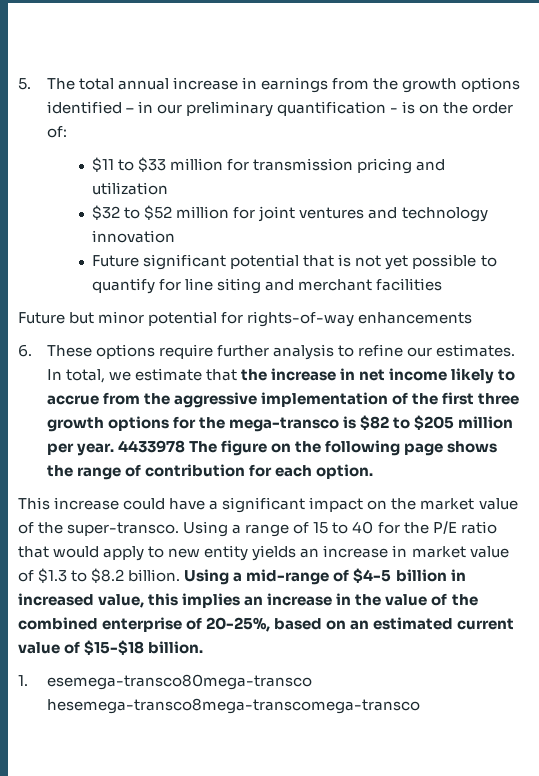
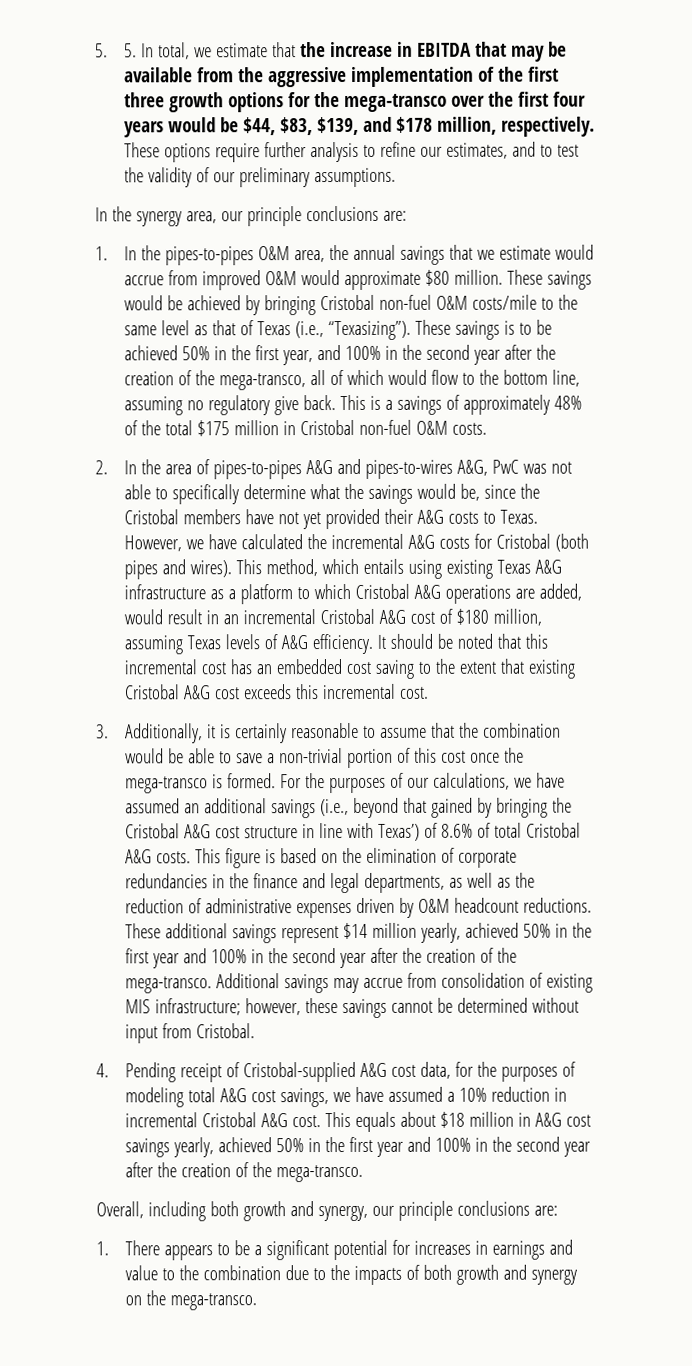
[18,77,521,93] [46,101,514,117] [46,126,67,138] [92,157,446,174] [92,182,169,195] [92,205,488,222] [92,230,176,243] [92,254,497,270] [92,278,443,294] [18,311,473,327] [18,344,516,360] 5. The total annual increase in earnings from the growth options identified – in our preliminary quantification - is on the order of: // $11 to $33 million for transmission pricing and utilization // $32 to $52 million for joint ventures and technology innovation // Future significant potential that is not yet possible to quantify for line siting and merchant facilities // Future but minor potential for rights-of-way enhancements // 6. These options require further analysis to refine our estimates. -> [95,43,138,58] 5. 5.
[359,368,516,384] [46,395,99,405] net income likely to accrue -> [417,41,568,62] [124,67,194,83] EBITDA that may be available
[343,415,514,430] [46,440,498,456] [46,464,374,480] [18,497,518,513] [18,521,497,537] [18,545,509,561] [18,568,466,585] [18,593,478,608] [18,617,515,632] [18,640,204,655] [18,674,312,690] [46,698,420,714] is $82 to $205 million per year. 4433978 The figure on the following page shows the range of contribution for each option. // This increase could have a significant impact on the market value of the super-transco. Using a range of 15 to 40 for the P/E ratio that would apply to new entity yields an increase in market value of $1.3 to $8.2 billion. Using a mid-range of $4-5 billion in increased value, this implies an increase in the value of the combined enterprise of 20-25%, based on an estimated current value of $15-$18 billion. // 1. esemega-transco80mega-transco hesemega-transco8mega-transcomega-transco -> [451,91,587,107] [124,116,596,138] [124,141,580,163] [124,167,397,188] [95,205,407,227] [95,244,595,266] [124,269,593,291] [124,294,579,316] [124,319,553,341] [124,344,557,366] [124,369,581,391] [124,394,583,416] [124,419,488,437] [95,458,573,480] [124,483,541,505] [124,508,539,530] [124,533,590,552] [124,558,563,580] [124,583,583,605] [124,608,543,626] [124,633,549,655] [124,658,576,679] [125,683,430,700] [96,722,562,744] [125,747,525,768] [125,772,566,794] [125,797,573,819] [125,822,582,841] [125,847,518,869] [125,872,536,894] [125,897,593,919] [125,922,593,944] [125,947,518,969] [125,972,594,994] [125,997,580,1019] [125,1023,256,1044] [96,1061,577,1083] [125,1086,568,1108] [125,1111,592,1132] [125,1136,592,1158] [125,1162,364,1183] [96,1200,558,1222] [96,1239,574,1261] [125,1264,578,1285] [125,1290,258,1311] over the first four years would be $44, $83, $139, and $178 million, respectively. These options require further analysis to refine our estimates, and to test the validity of our preliminary assumptions. // In the synergy area, our principle conclusions are: // 1. In the pipes-to-pipes O&M area, the annual savings that we estimate would accrue from improved O&M would approximate $80 million. These savings would be achieved by bringing Cristobal non-fuel O&M costs/mile to the same level as that of Texas (i.e., “Texasizing”). These savings is to be achieved 50% in the first year, and 100% in the second year after the creation of the mega-transco, all of which would flow to the bottom line, assuming no regulatory give back. This is a savings of approximately 48% of the total $175 million in Cristobal non-fuel O&M costs. // 2. In the area of pipes-to-pipes A&G and pipes-to-wires A&G, PwC was not able to specifically determine what the savings would be, since the Cristobal members have not yet provided their A&G costs to Texas. However, we have calculated the incremental A&G costs for Cristobal (both pipes and wires). This method, which entails using existing Texas A&G infrastructure as a platform to which Cristobal A&G operations are added, would result in an incremental Cristobal A&G cost of $180 million, assuming Texas levels of A&G efficiency. It should be noted that this incremental cost has an embedded cost saving to the extent that existing Cristobal A&G cost exceeds this incremental cost. // 3. Additionally, it is certainly reasonable to assume that the combination would be able to save a non-trivial portion of this cost once the mega-transco is formed. For the purposes of our calculations, we have assumed an additional savings (i.e., beyond that gained by bringing the Cristobal A&G cost structure in line with Texas’) of 8.6% of total Cristobal A&G costs. This figure is based on the elimination of corporate redundancies in the finance and legal departments, as well as the reduction of administrative expenses driven by O&M headcount reductions. These additional savings represent $14 million yearly, achieved 50% in the first year and 100% in the second year after the creation of the mega-transco. Additional savings may accrue from consolidation of existing MIS infrastructure; however, these savings cannot be determined without input from Cristobal. // 4. Pending receipt of Cristobal-supplied A&G cost data, for the purposes of modeling total A&G cost savings, we have assumed a 10% reduction in incremental Cristobal A&G cost. This equals about $18 million in A&G cost savings yearly, achieved 50% in the first year and 100% in the second year after the creation of the mega-transco. // Overall, including both growth and synergy, our principle conclusions are: // 1. There appears to be a significant potential for increases in earnings and value to the combination due to the impacts of both growth and synergy on the mega-transco.

